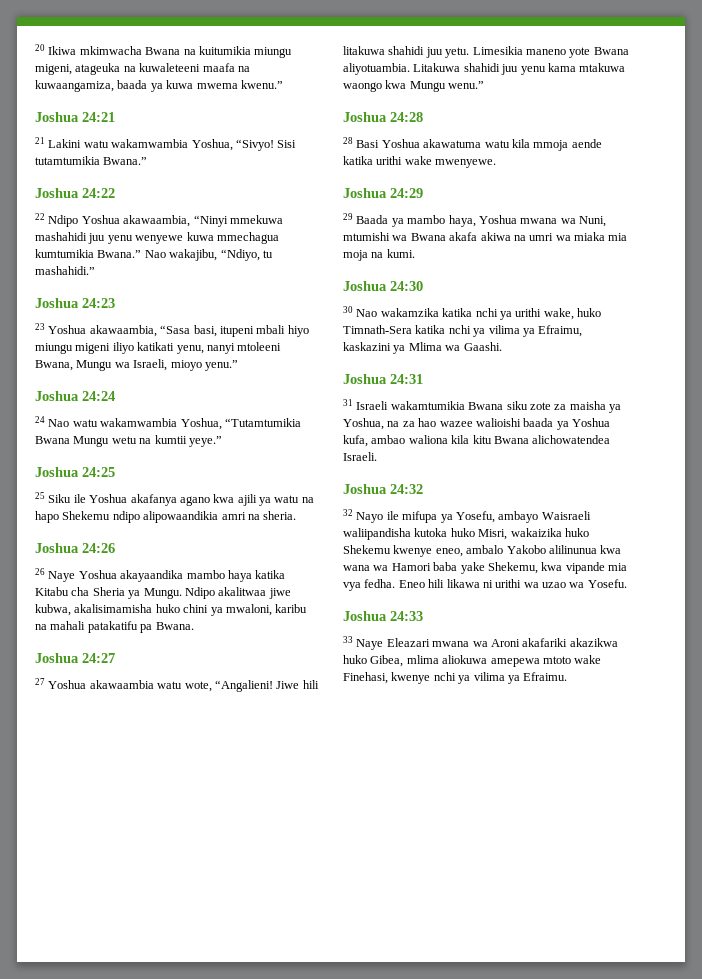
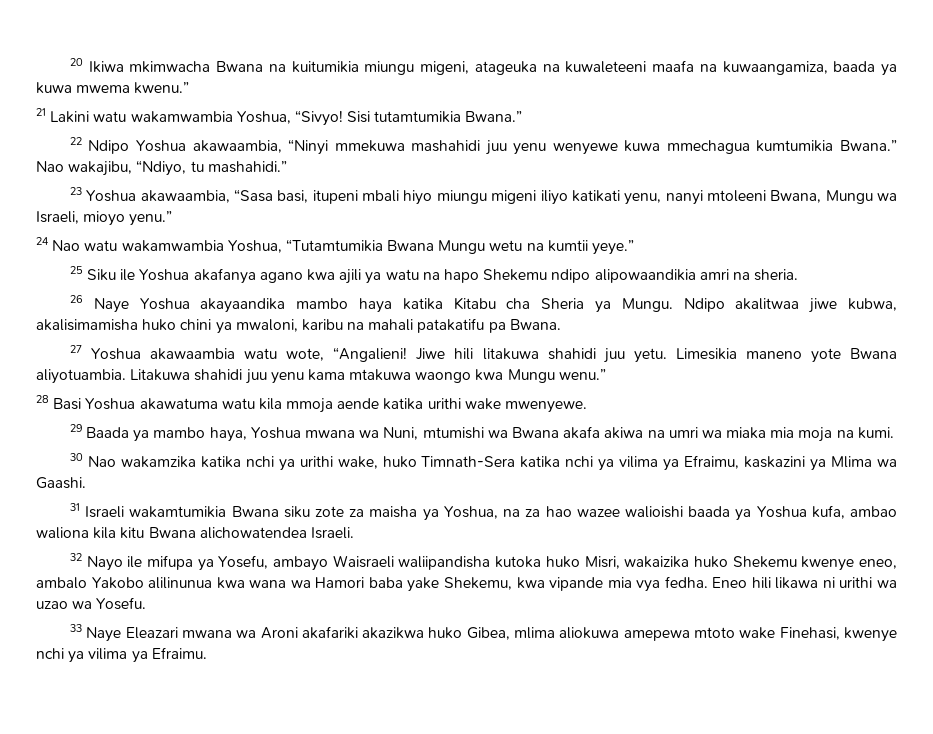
[35,112,115,122] // Joshua 24:21 -> (190, 88) none
[35,188,115,198] // Joshua 24:22 -> (523, 116) none
[35,298,115,308] // Joshua 24:23 -> (287, 167) none
[35,391,115,401] // Joshua 24:24 -> (173, 218) none
[35,467,115,477] // Joshua 24:25 -> (635, 247) none
[35,543,115,553] // Joshua 24:26 -> (799, 275) none
[35,653,115,663] // Joshua 24:27 -> (561, 324) none
[343,112,423,122] // Joshua 24:28 -> (606, 374) none
[343,188,423,198] // Joshua 24:29 -> (588, 407) none
[343,281,423,291] // Joshua 24:30 -> (894, 433) none
[343,374,423,384] // Joshua 24:31 -> (86, 483) none
[343,484,423,494] // Joshua 24:32 -> (354, 533) none
[343,611,423,621] // Joshua 24:33 -> (147, 603) none

